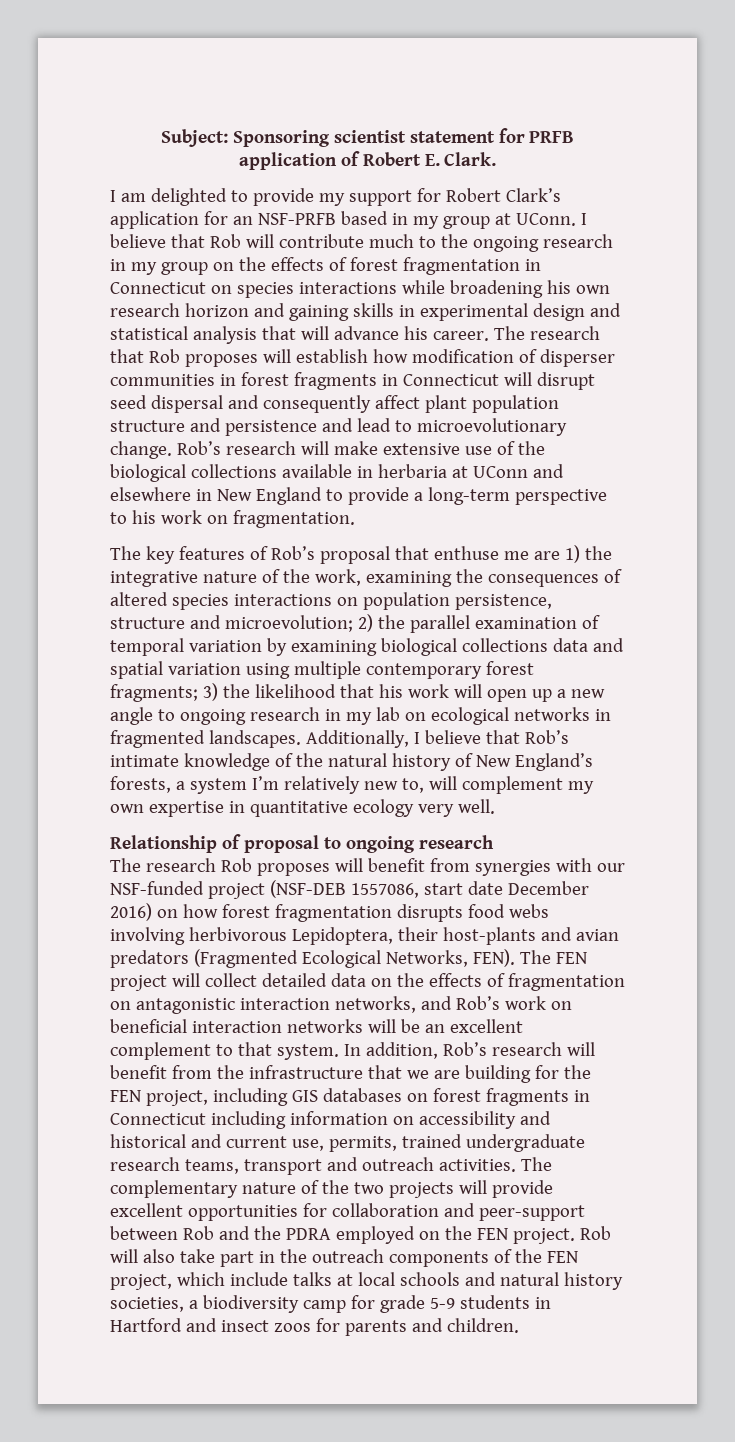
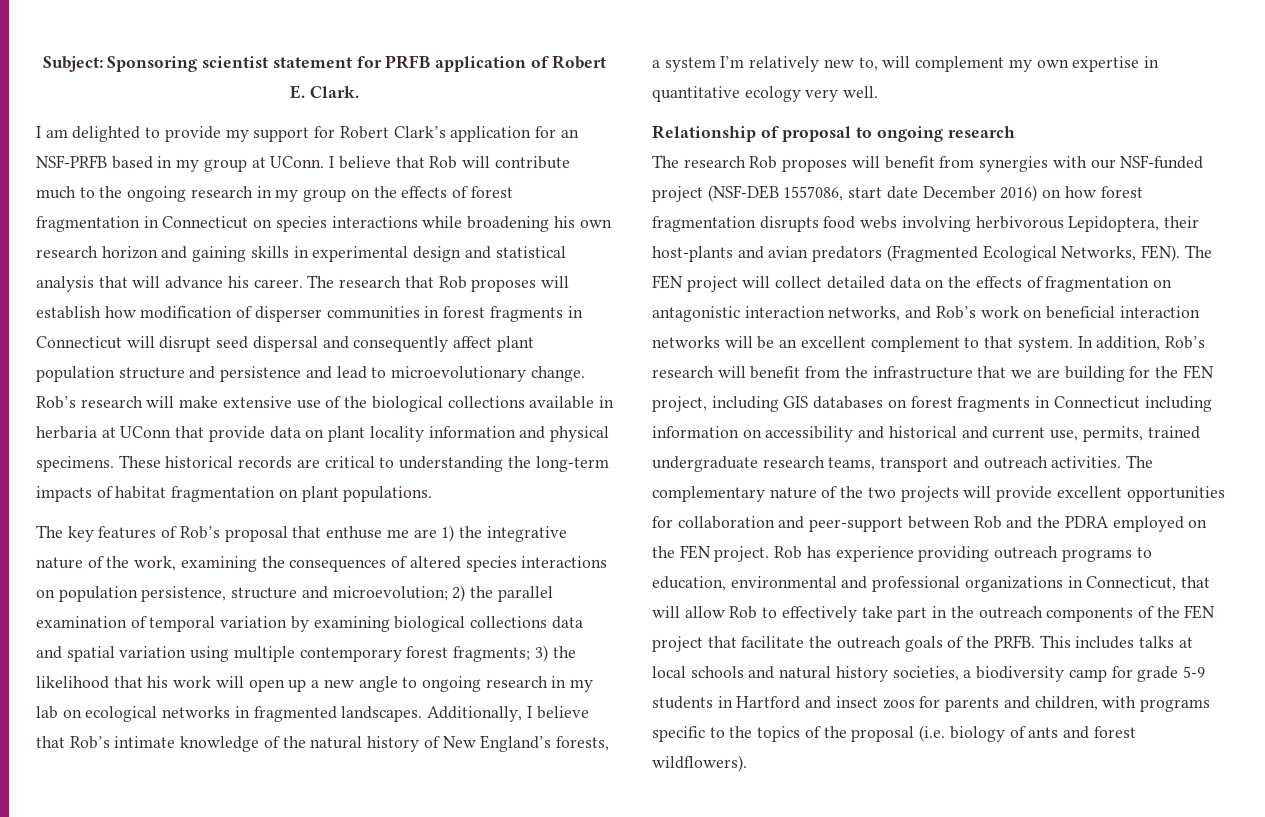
[532,464,564,478] [110,487,607,505] [110,510,355,528] and elsewhere in New England to provide a long-term perspective to his work on fragmentation. -> [175,426,609,442] [36,455,609,472] [36,486,433,502] that provide data on plant locality information and physical specimens. These historical records are critical to understanding the long-term impacts of habitat fragmentation on plant populations.
[110,1249,175,1263] will also -> [806,546,1152,562] [652,576,1211,592] [652,606,857,622] has experience providing outreach programs to education, environmental and professional organizations in Connecticut, that will allow Rob to effectively
[110,1272,288,1290] project, which include -> [652,635,1135,652] project that facilitate the outreach goals of the PRFB. This includes
[446,1318,519,1333] children. -> [1034,696,1210,712] [652,725,1136,742] [652,755,747,772] children, with programs specific to the topics of the proposal (i.e. biology of ants and forest wildflowers).

